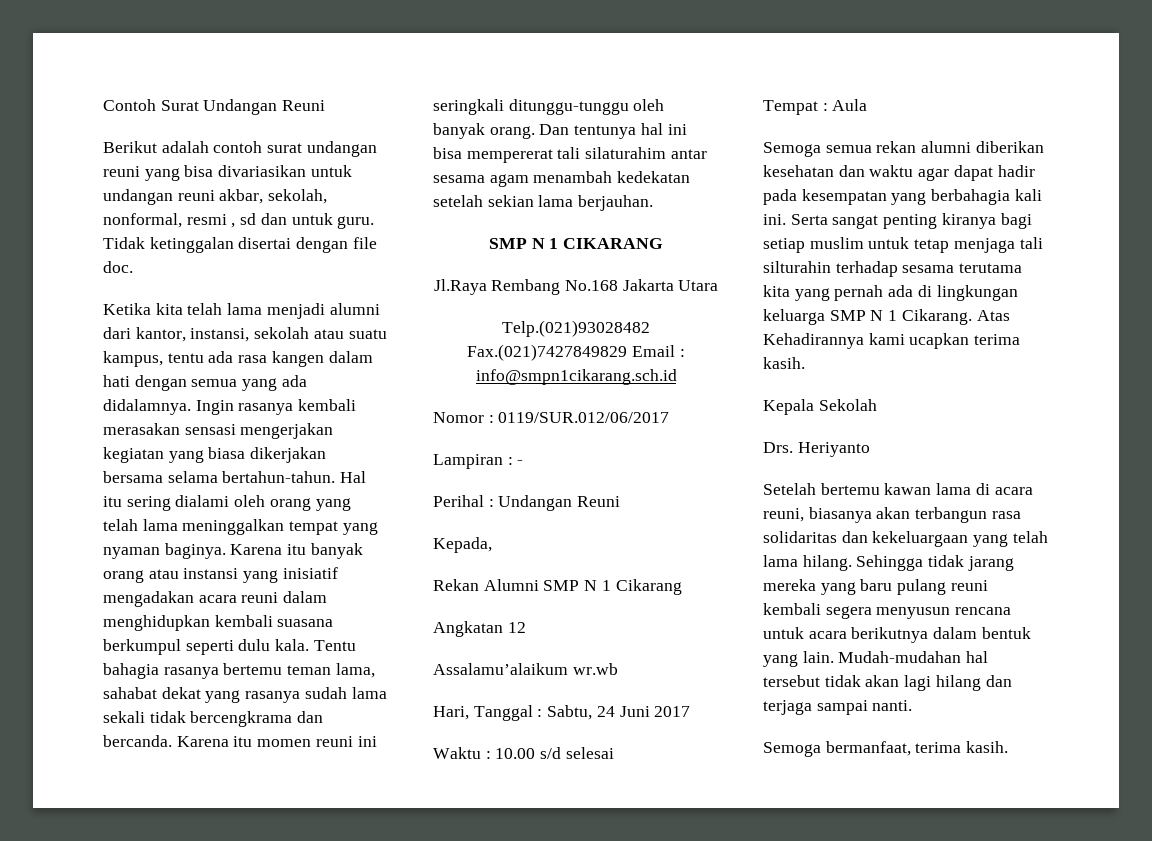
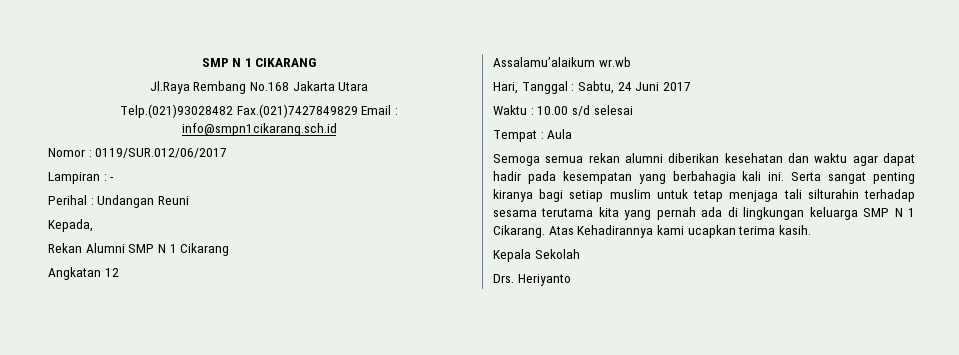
[103,99,326,115] [103,141,377,157] [103,165,352,181] [103,189,328,205] [103,213,375,229] [103,237,377,253] [103,261,133,273] [103,303,380,319] [103,327,387,342] [103,351,373,367] [103,375,307,391] [103,399,357,415] [103,423,334,439] [103,447,327,463] [103,471,367,483] [103,495,351,511] [103,519,378,535] [103,543,363,559] [103,567,338,583] [103,591,328,607] [103,615,334,631] [103,639,356,655] [103,663,375,679] [103,687,387,703] [103,711,324,727] [103,735,377,747] [433,99,665,115] [433,123,687,139] [433,147,707,163] [433,171,691,187] [433,195,654,211] Contoh Surat Undangan Reuni // Berikut adalah contoh surat undangan reuni yang bisa divariasikan untuk undangan reuni akbar, sekolah, nonformal, resmi , sd dan untuk guru. Tidak ketinggalan disertai dengan file doc. // Ketika kita telah lama menjadi alumni dari kantor, instansi, sekolah atau suatu kampus, tentu ada rasa kangen dalam hati dengan semua yang ada didalamnya. Ingin rasanya kembali merasakan sensasi mengerjakan kegiatan yang biasa dikerjakan bersama selama bertahun-tahun. Hal itu sering dialami oleh orang yang telah lama meninggalkan tempat yang nyaman baginya. Karena itu banyak orang atau instansi yang inisiatif mengadakan acara reuni dalam menghidupkan kembali suasana berkumpul seperti dulu kala. Tentu bahagia rasanya bertemu teman lama, sahabat dekat yang rasanya sudah lama sekali tidak bercengkrama dan bercanda. Karena itu momen reuni ini seringkali ditunggu-tunggu oleh banyak orang. Dan tentunya hal ini bisa mempererat tali silaturahim antar sesama agam menambah kedekatan setelah sekian lama berjauhan. // -> (201, 62) none
[763,483,1033,495] [763,507,1021,523] [763,531,1048,547] [763,555,1014,571] [763,579,988,595] [763,603,1012,619] [763,627,1031,643] [763,651,989,667] [763,675,1012,691] [763,700,913,715] [763,741,1009,757] // Setelah bertemu kawan lama di acara reuni, biasanya akan terbangun rasa solidaritas dan kekeluargaan yang telah lama hilang. Sehingga tidak jarang mereka yang baru pulang reuni kembali segera menyusun rencana untuk acara berikutnya dalam bentuk yang lain. Mudah-mudahan hal tersebut tidak akan lagi hilang dan terjaga sampai nanti. // Semoga bermanfaat, terima kasih. -> (571, 280) none

